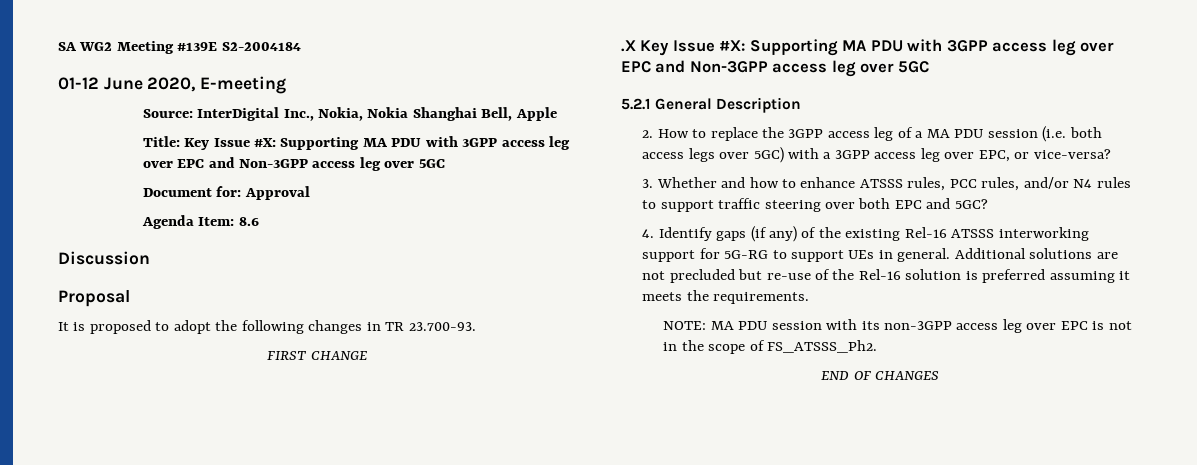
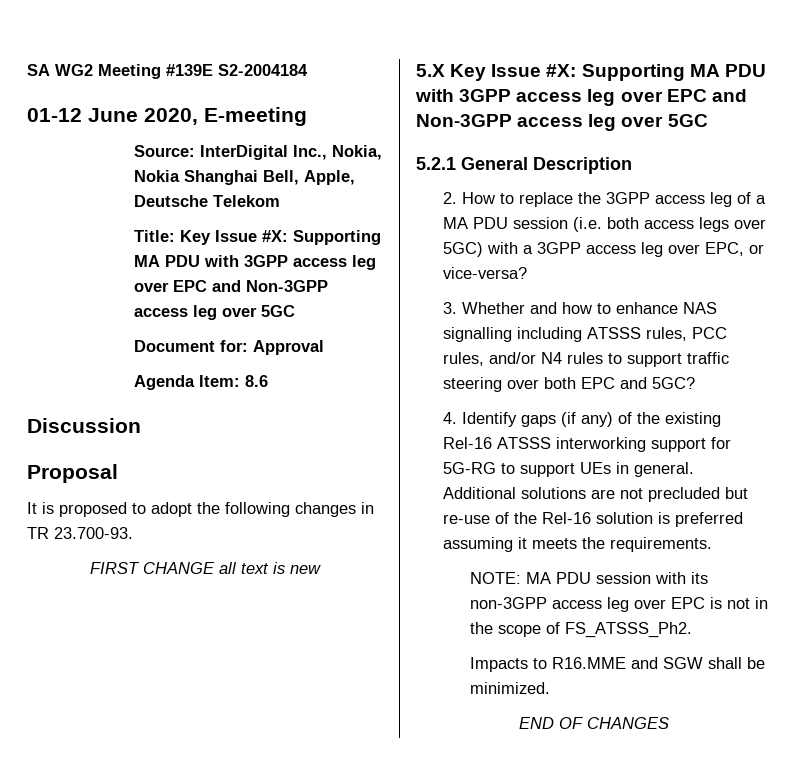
[515,107,557,121] Apple -> [303,170,355,185] [133,195,280,207] Apple, Deutsche Telekom
[621,40,636,52] // .X -> [218,562,321,574] [416,64,445,77] all text is new // 5.X
(856, 182) none -> [683,302,718,314] [443,327,583,342] NAS signalling including
(878, 346) none -> [470,657,766,672] [470,682,551,694] // Impacts to R16.MME and SGW shall be minimized.

